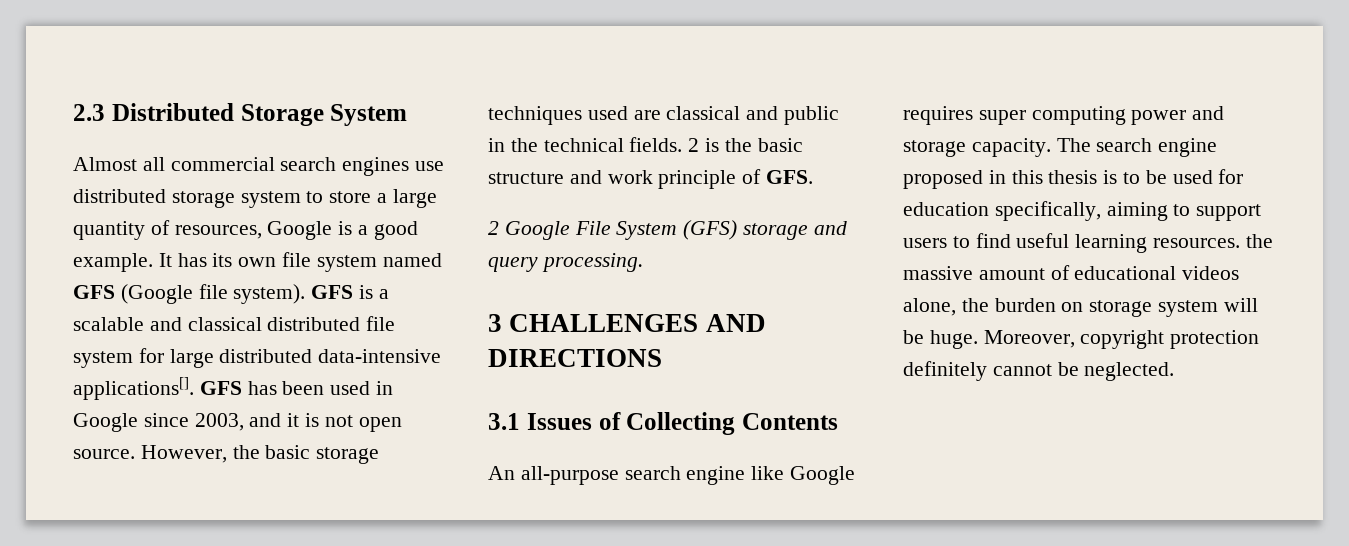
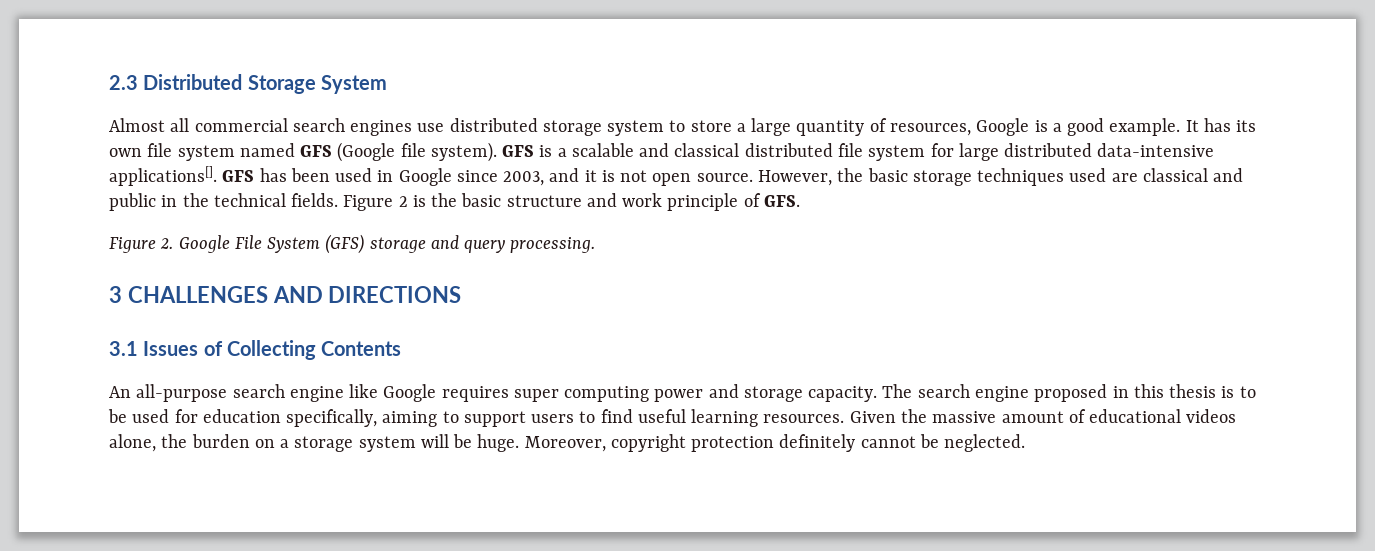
(683, 144) none -> [343,195,394,211] Figure
[488,221,499,235] 2 -> [109,237,174,253] Figure 2.
(1241, 243) none -> [849,411,896,423] Given
(1084, 307) none -> [280,439,290,448] a

